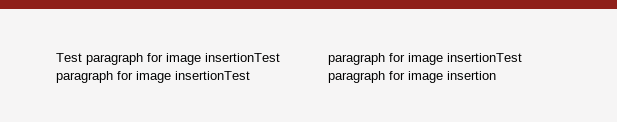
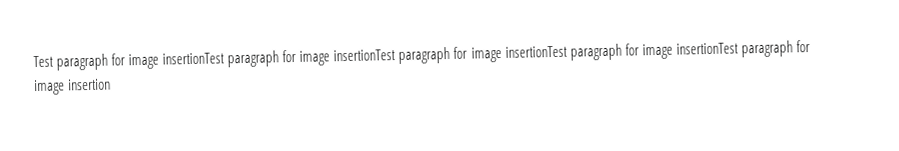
(443, 77) none -> [675,40,810,58] [34,79,65,96] insertionTest paragraph for image

